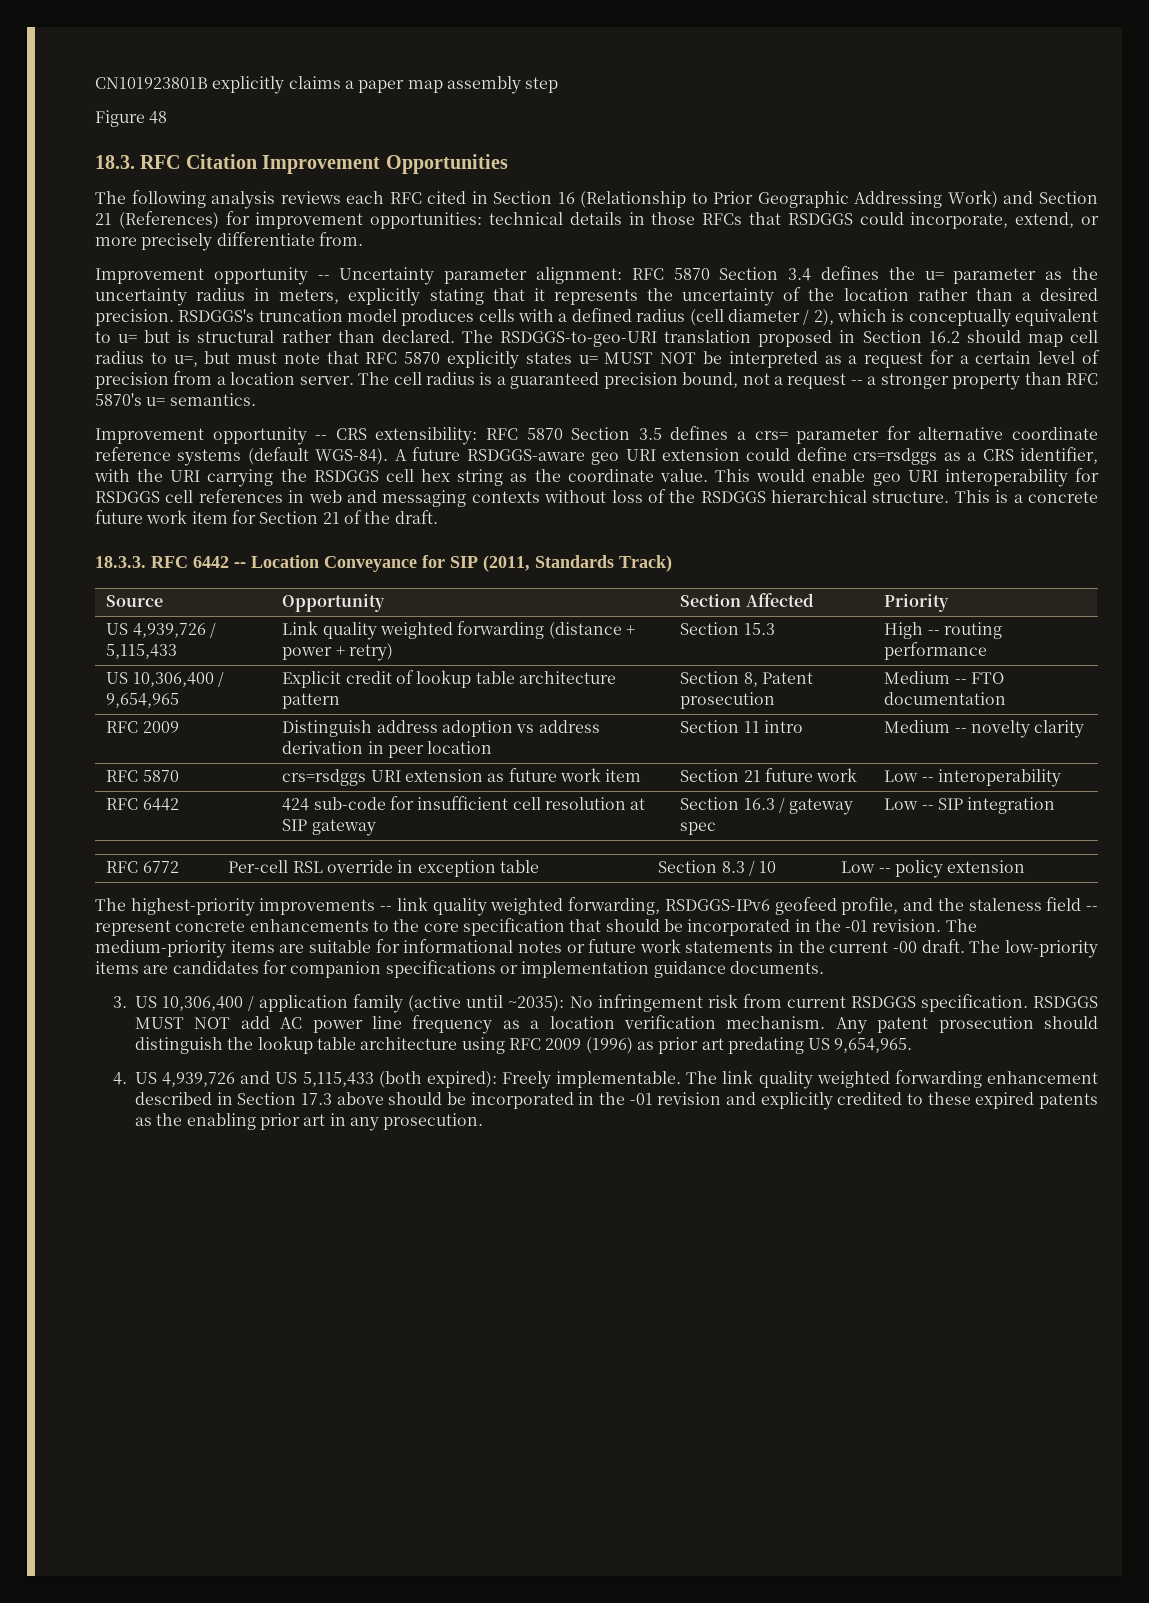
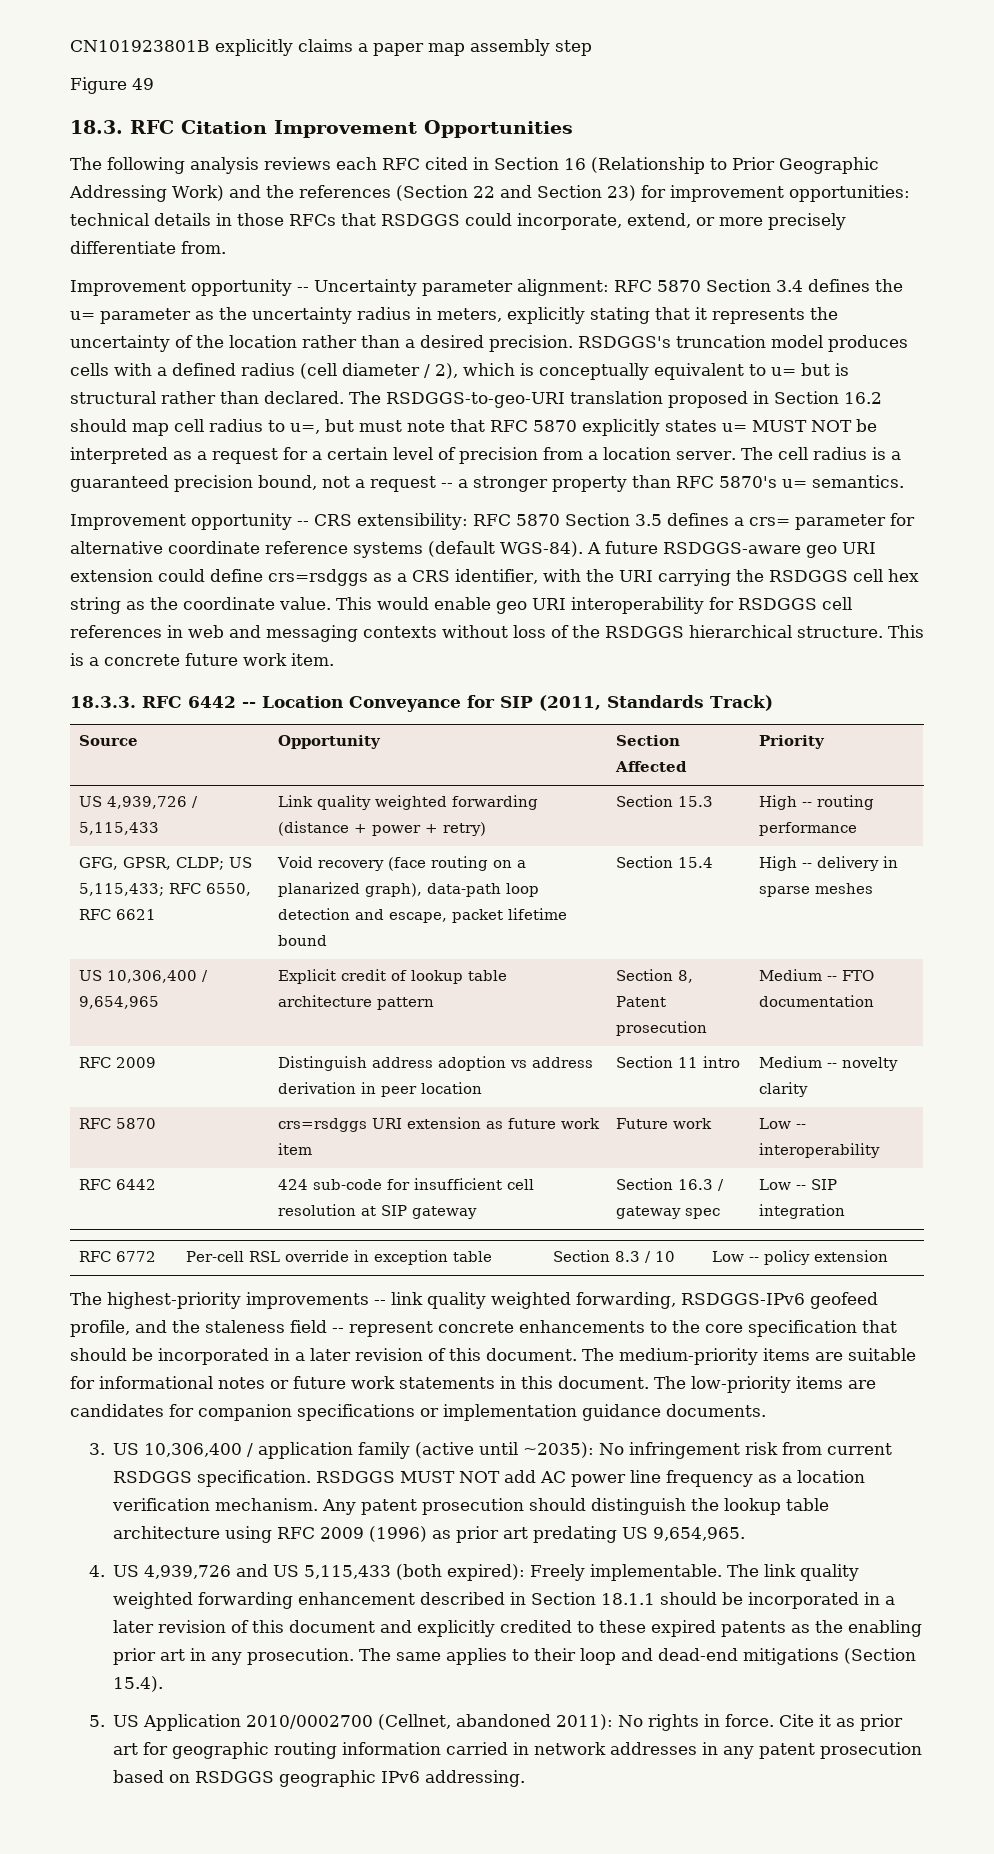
[149,111,168,124] 48 -> [132,78,154,90] 49
[1039,191,1098,204] [95,211,219,229] Section 21 (References) -> [265,185,636,201] the references (Section 22 and Section 23)
[191,510,438,524] item for Section 21 of the draft. -> [291,653,334,666] item.
(988, 651) none -> [78,857,252,870] [78,883,251,896] [78,909,156,920] [276,856,526,871] [277,882,539,897] [277,908,567,923] [277,935,327,946] [615,856,713,868] [758,856,898,871] [758,883,873,897] // GFG, GPSR, CLDP; US 5,115,433; RFC 6550, RFC 6621 | Void recovery (face routing on a planarized graph), data-path loop detection and escape, packet lifetime bound | Section 15.4 | High -- delivery in sparse meshes
[680,768,813,782] Section 21 future -> [615,1118,668,1129] Future
[814,919,942,932] the -01 revision. -> [295,1348,577,1361] a later revision of this document.
[798,939,965,953] the current -00 draft. -> [521,1376,649,1389] this document.
[301,1092,722,1109] 17.3 above should be incorporated in the -01 revision -> [601,1592,896,1609] [113,1620,376,1633] 18.1.1 should be incorporated in a later revision of this document
(484, 1121) none -> [359,1648,917,1665] [113,1676,164,1692] [89,1714,904,1731] [113,1742,923,1759] [113,1770,526,1787] The same applies to their loop and dead-end mitigations (Section 15.4). // 5. US Application 2010/0002700 (Cellnet, abandoned 2011): No rights in force. Cite it as prior art for geographic routing information carried in network addresses in any patent prosecution based on RSDGGS geographic IPv6 addressing.

